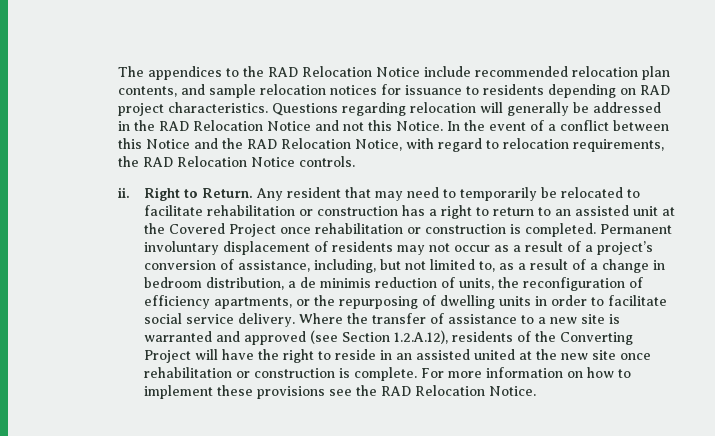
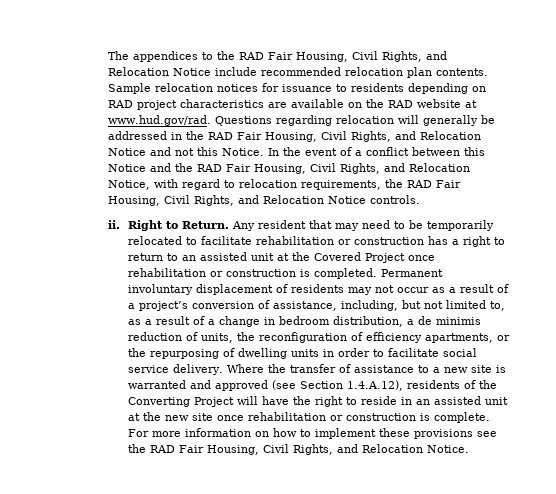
(298, 72) none -> [267,51,447,62] Fair Housing, Civil Rights, and
[117,84,256,98] contents, and sample -> [435,68,488,76] [107,83,151,94] contents. Sample
[167,102,268,113] characteristics. -> [179,99,477,108] [107,115,211,126] characteristics are available on the RAD website at www.hud.gov/rad.
(189, 126) none -> [236,131,416,142] Fair Housing, Civil Rights, and
(277, 144) none -> [225,163,405,174] Fair Housing, Civil Rights, and
(173, 162) none -> [435,180,461,188] [107,195,259,206] Fair Housing, Civil Rights, and
[459,187,557,201] temporarily be -> [409,220,495,231] be temporarily
[393,330,448,344] 1.2.A.12), -> [347,380,404,391] 1.4.A.12),
[473,349,515,360] united -> [485,397,509,405] unit
(411, 391) none -> [179,444,359,455] Fair Housing, Civil Rights, and

